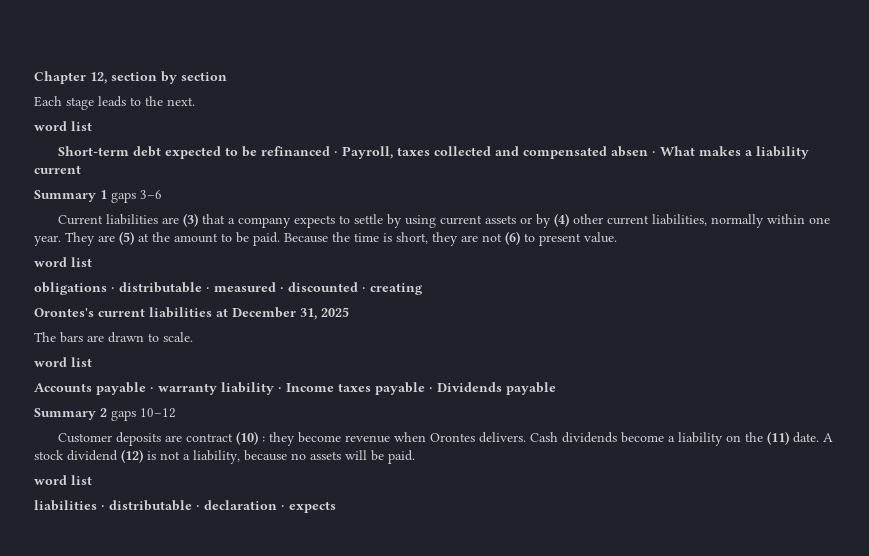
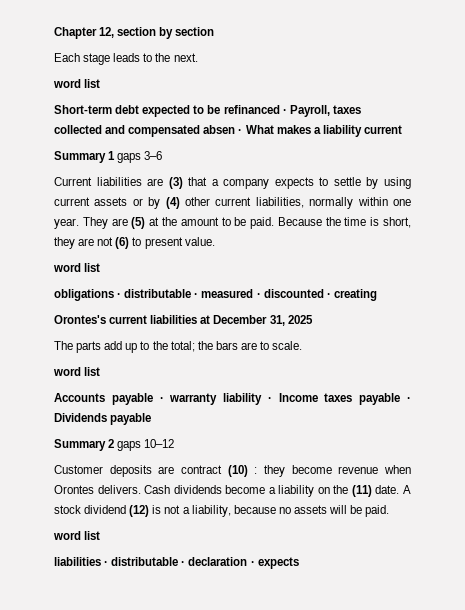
(56, 337) none -> [76,341,213,353] parts add up to the total; the
[108,332,144,343] drawn -> (257, 346) none

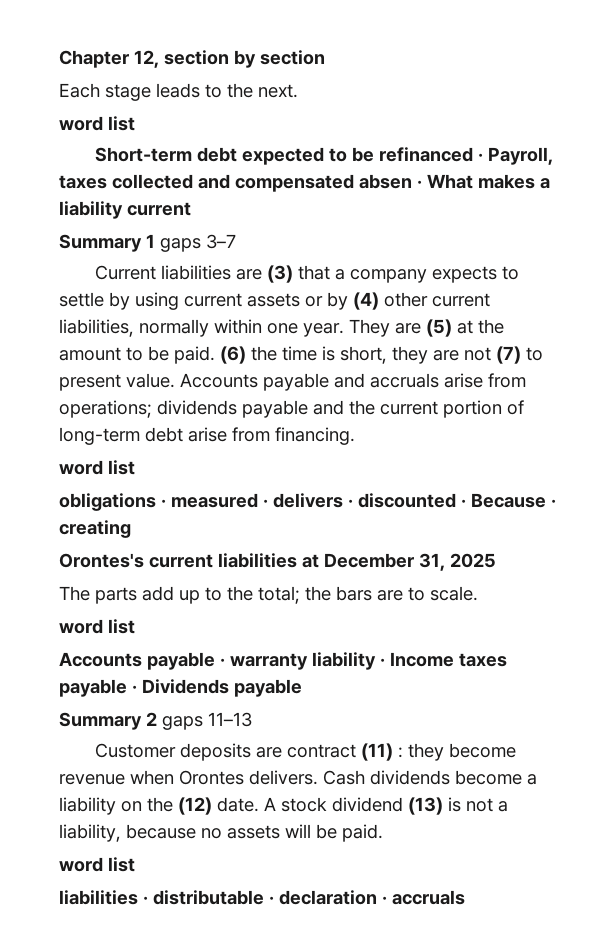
[144,151,163,160] 3–6 -> [206,234,236,249] 3–7
[277,217,322,226] Because -> [220,346,246,364] (6)
[115,237,130,249] (6) -> [496,346,521,364] (7)
[53,263,101,272] [54,289,324,301] // word list // obligations · distributable · measured · discounted -> [180,373,526,391] [59,400,524,418] [59,427,355,445] [59,460,135,475] [59,493,546,511] Accounts payable and accruals arise from operations; dividends payable and the current portion of long-term debt arise from financing. // word list // obligations · measured · delivers · discounted · Because
[144,439,175,448] 10–12 -> [208,712,252,727] 11–13
[227,465,248,477] (10) -> [361,743,394,761] (11)
[351,485,372,497] (11) -> [178,797,212,815] (12)
[129,505,150,517] (12) -> [408,797,443,815] (13)
[257,557,299,569] expects -> [392,890,465,905] accruals

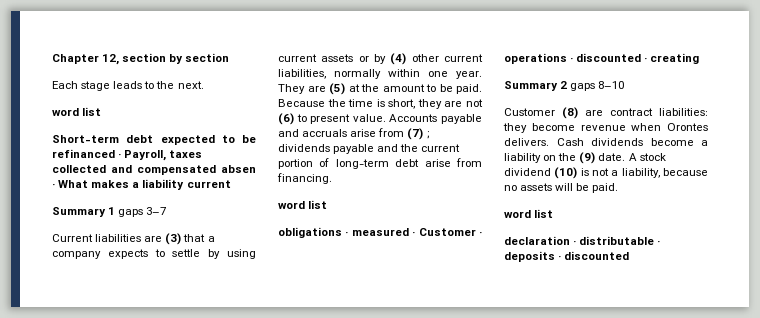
[220,346,246,364] (6) -> [278,99,325,107] Because
[496,346,521,364] (7) -> [278,113,294,125] (6)
[59,400,152,418] operations; -> [407,128,429,140] (7) ;
[273,493,343,508] delivers -> [418,228,482,236] [504,53,567,64] Customer · operations
[471,493,556,508] Because · -> (648, 59) none
[59,553,496,571] [59,586,478,604] [59,619,135,634] [59,652,507,670] [59,679,302,697] // Orontes's current liabilities at December 31, 2025 // The parts add up to the total; the bars are to scale. // word list // Accounts payable · warranty liability · Income taxes payable · Dividends payable -> (700, 58) none
[208,712,252,727] [95,743,252,761] 11–13 // Customer deposits -> [598,81,625,89] [504,107,578,119] 8–10 // Customer (8)
[361,743,404,761] (11) : -> [659,108,708,116] liabilities:
[178,797,212,815] (12) -> [579,152,596,164] (9)
[408,797,443,815] (13) -> [554,167,578,179] (10)
[59,890,138,905] liabilities -> [504,236,570,245] declaration
[279,890,465,905] declaration · accruals -> [504,251,630,262] deposits · discounted

